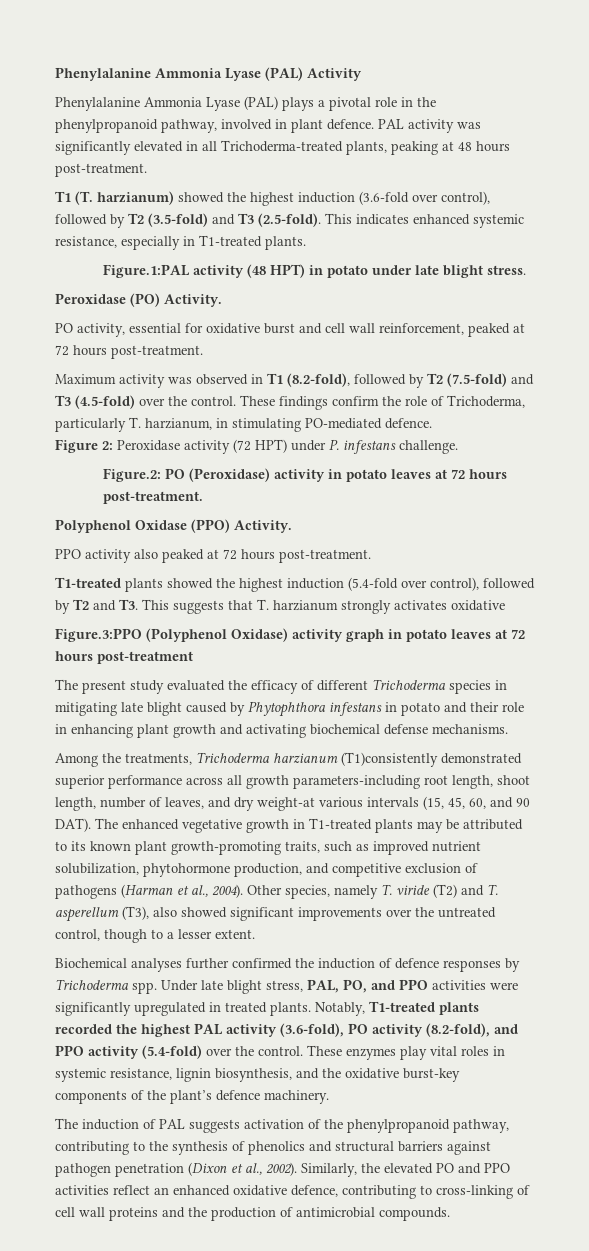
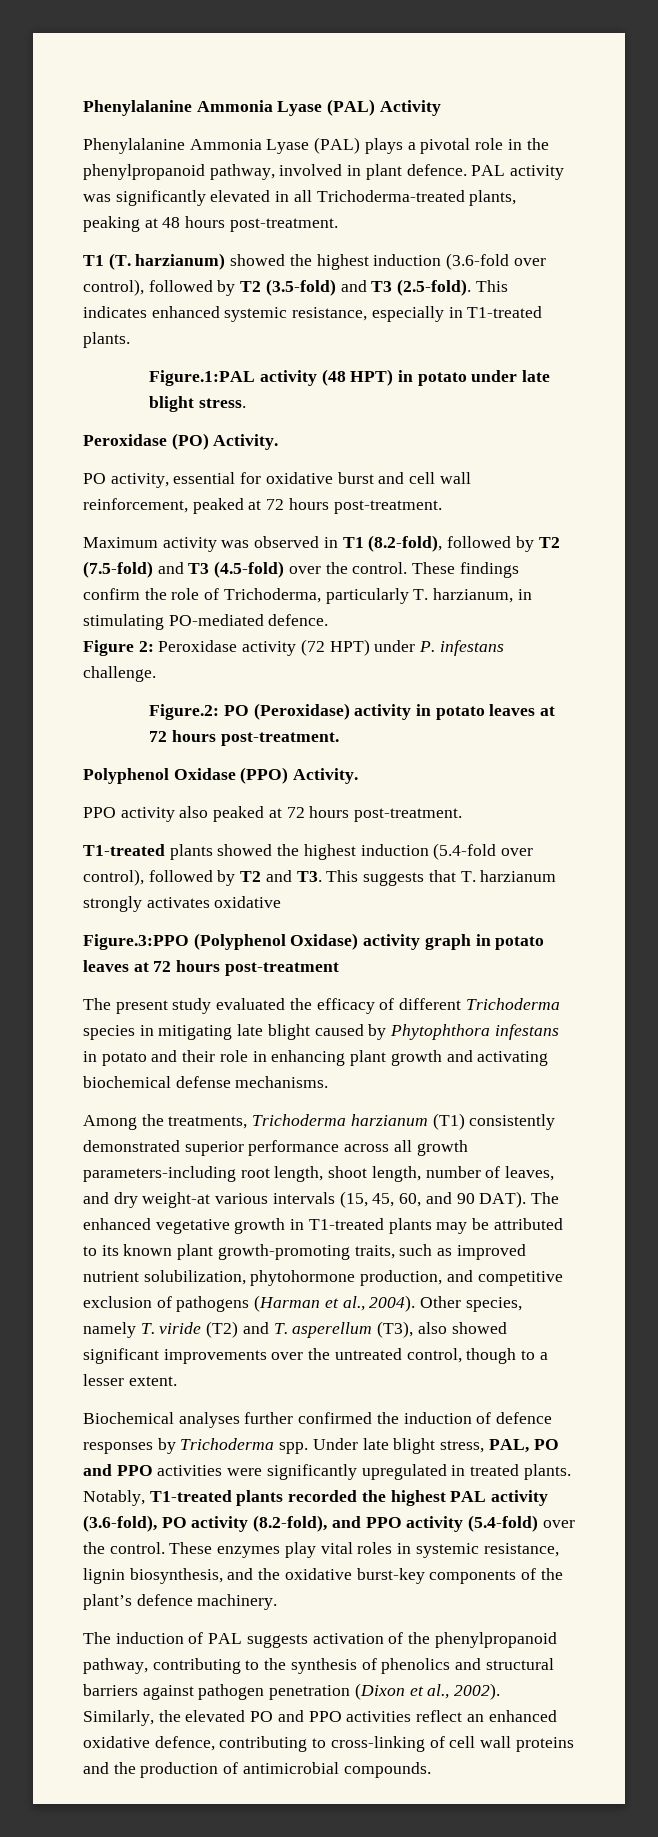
[341,752,438,767] (T1)consistently -> [432,1113,556,1130] (T1) consistently
[343,979,367,993] PO, -> [533,1439,559,1450] PO

